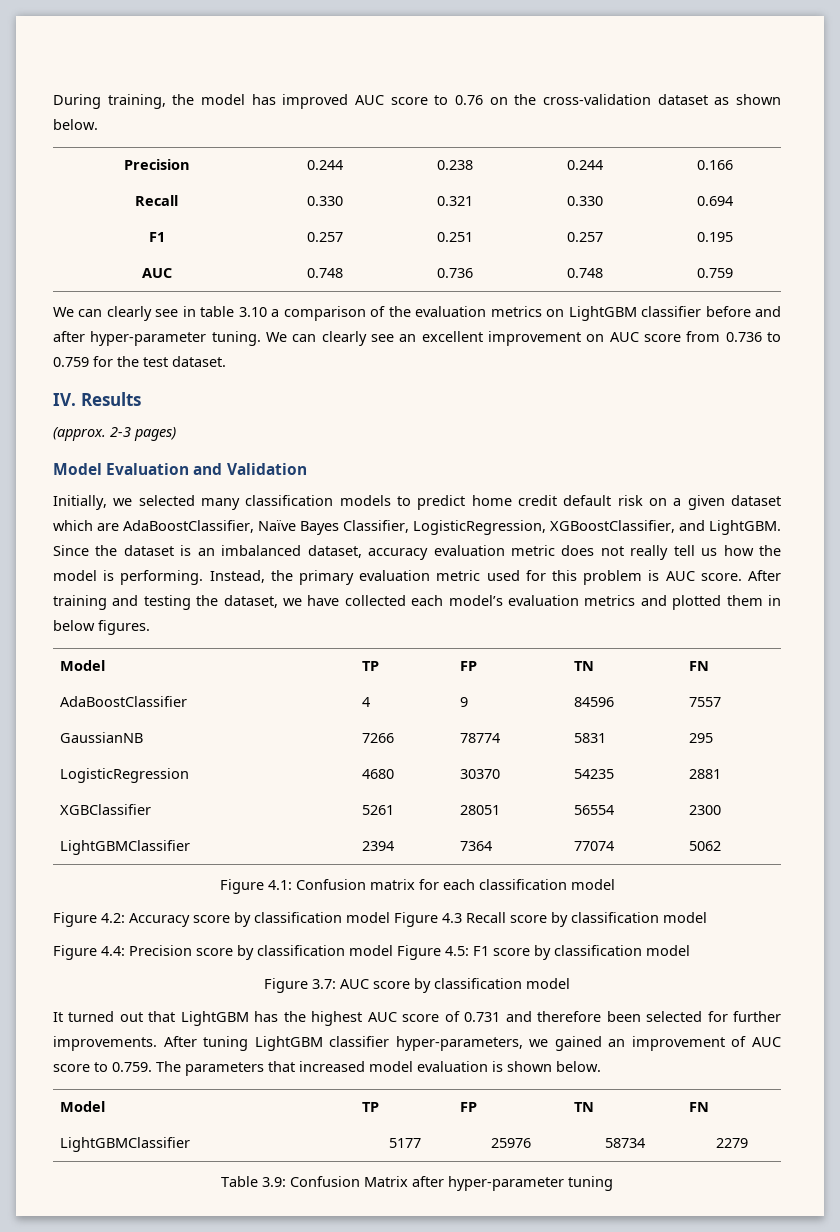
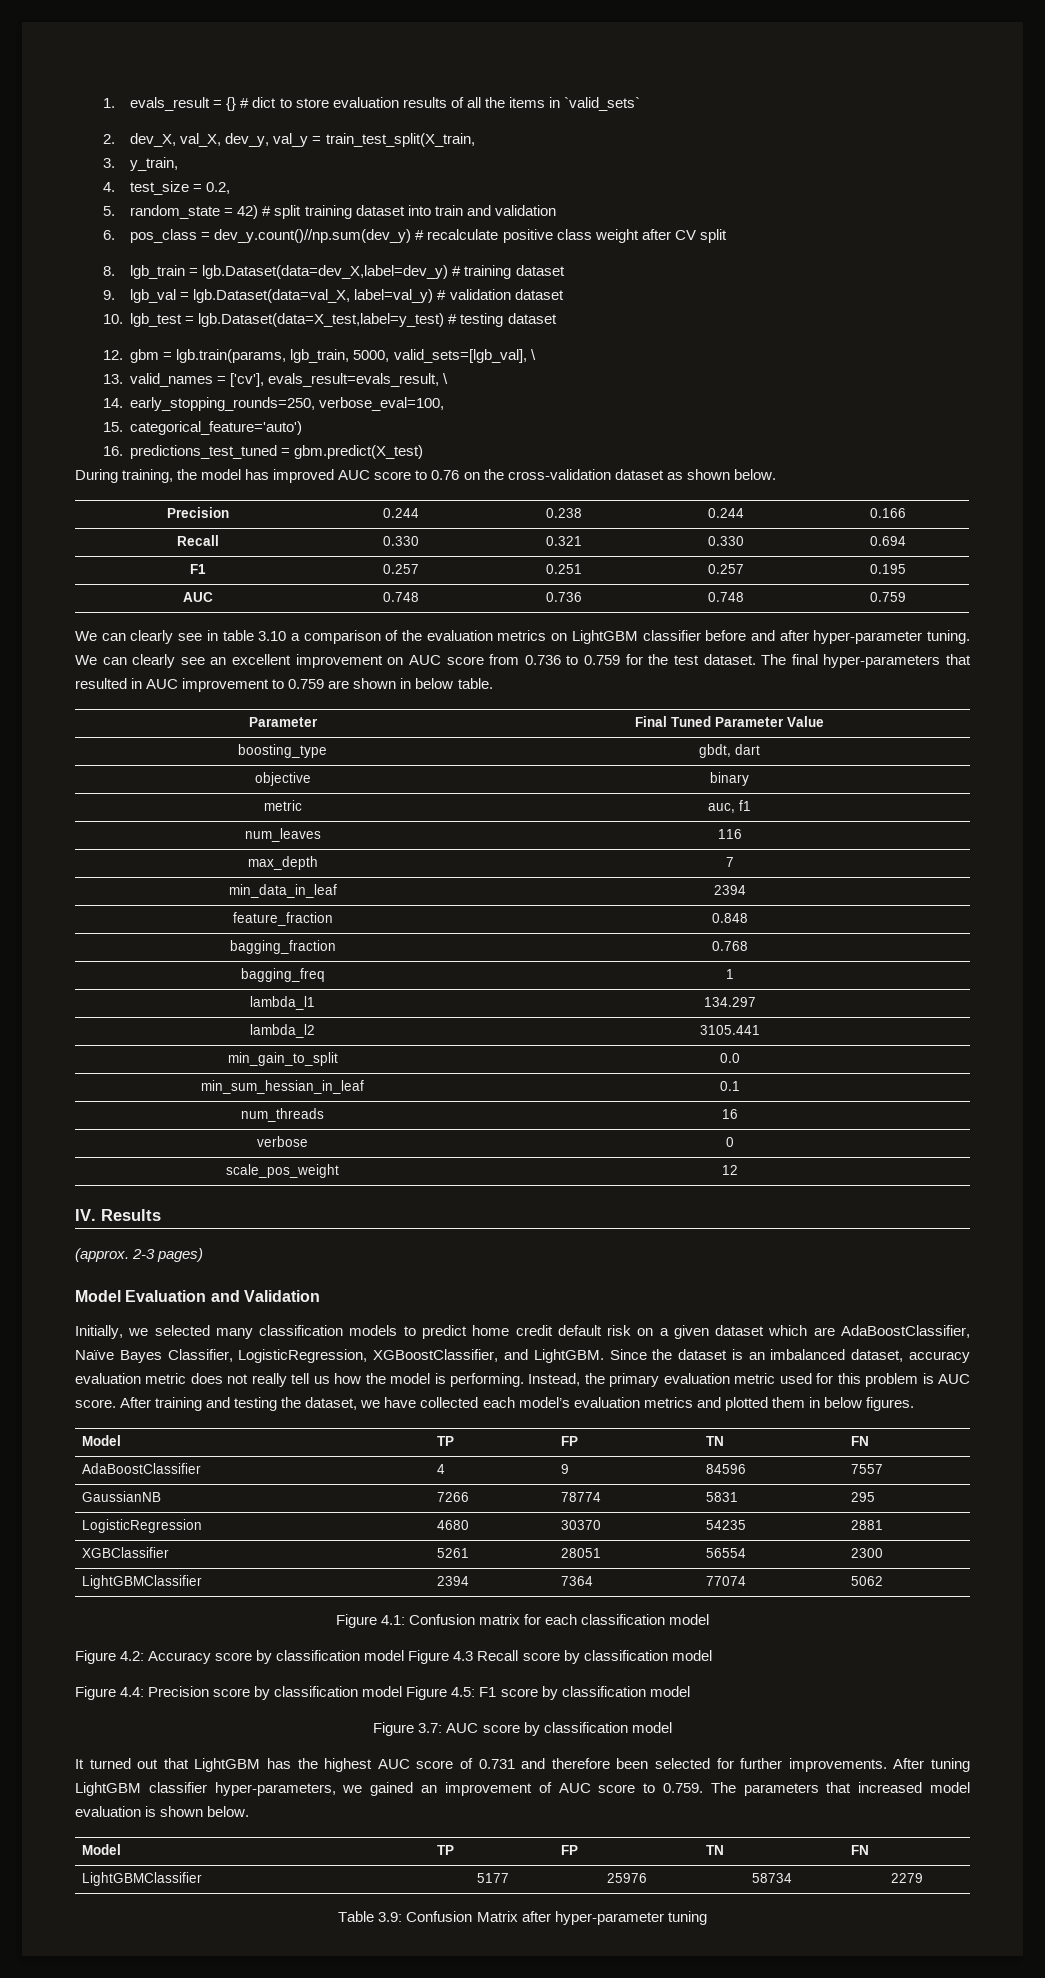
(53, 101) none -> [102,97,640,111] [102,133,475,147] [102,157,179,171] [102,181,231,195] [102,205,556,219] [102,229,727,243] [102,265,565,279] [102,289,564,303] [102,313,557,327] [102,349,536,363] [102,373,449,387] [102,397,445,411] [102,421,303,435] [102,445,424,459] 1. evals_result = {} # dict to store evaluation results of all the items in `valid_sets` // 2. dev_X, val_X, dev_y, val_y = train_test_split(X_train, // 3. y_train, // 4. test_size = 0.2, // 5. random_state = 42) # split training dataset into train and validation // 6. pos_class = dev_y.count()//np.sum(dev_y) # recalculate positive class weight after CV split // 8. lgb_train = lgb.Dataset(data=dev_X,label=dev_y) # training dataset // 9. lgb_val = lgb.Dataset(data=val_X, label=val_y) # validation dataset // 10. lgb_test = lgb.Dataset(data=X_test,label=y_test) # testing dataset // 12. gbm = lgb.train(params, lgb_train, 5000, valid_sets=[lgb_val], \ // 13. valid_names = ['cv'], evals_result=evals_result, \ // 14. early_stopping_rounds=250, verbose_eval=100, // 15. categorical_feature='auto') // 16. predictions_test_tuned = gbm.predict(X_test) //
(226, 361) none -> [761,654,971,668] [75,678,493,692] [248,717,318,727] [634,716,824,727] [238,744,327,758] [698,744,760,758] [254,772,311,786] [709,772,749,786] [263,800,302,811] [707,800,751,813] [244,828,321,842] [717,829,742,839] [247,856,318,870] [725,857,734,867] [228,884,337,898] [713,885,746,895] [232,912,333,926] [711,913,748,923] [229,940,336,954] [711,941,748,951] [240,968,325,982] [725,969,734,979] [250,996,315,1010] [703,997,756,1007] [250,1024,315,1038] [699,1025,760,1035] [227,1052,338,1066] [719,1053,740,1063] [201,1080,364,1094] [719,1081,740,1091] [241,1108,324,1122] [721,1109,738,1119] [257,1136,308,1147] [725,1137,734,1147] [226,1164,339,1178] [721,1165,738,1175] The final hyper-parameters that resulted in AUC improvement to 0.759 are shown in below table. // Parameter | Final Tuned Parameter Value // boosting_type | gbdt, dart // objective | binary // metric | auc, f1 // num_leaves | 116 // max_depth | 7 // min_data_in_leaf | 2394 // feature_fraction | 0.848 // bagging_fraction | 0.768 // bagging_freq | 1 // lambda_l1 | 134.297 // lambda_l2 | 3105.441 // min_gain_to_split | 0.0 // min_sum_hessian_in_leaf | 0.1 // num_threads | 16 // verbose | 0 // scale_pos_weight | 12

